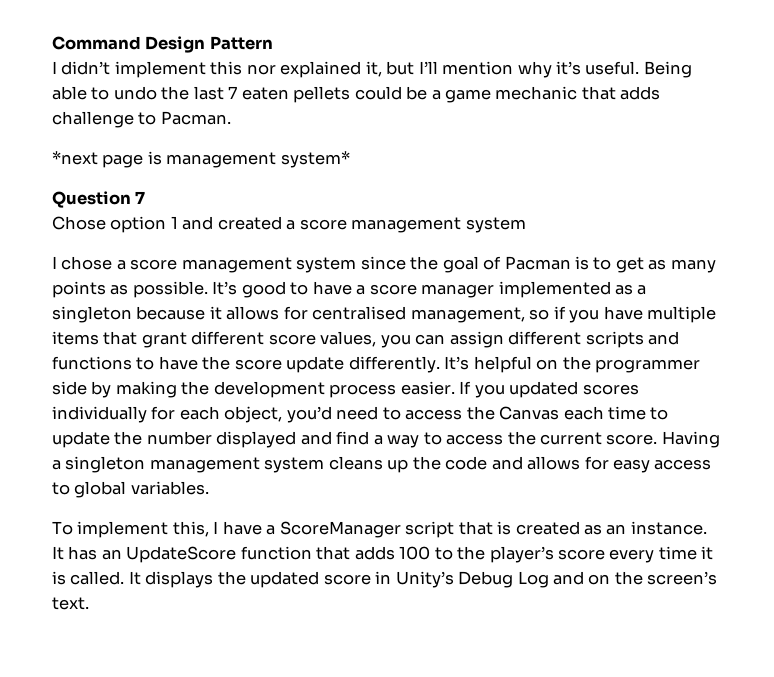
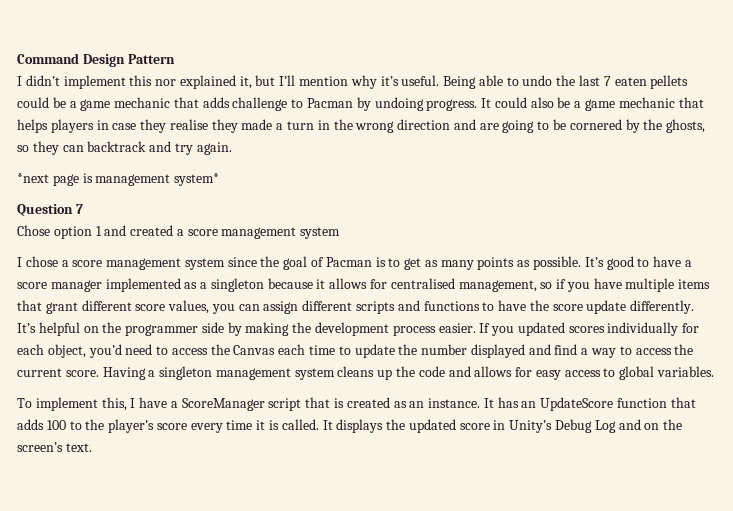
[160,111,231,125] Pacman. -> [307,97,704,111] [17,119,706,133] [17,141,232,155] Pacman by undoing progress. It could also be a game mechanic that helps players in case they realise they made a turn in the wrong direction and are going to be cornered by the ghosts, so they can backtrack and try again.

